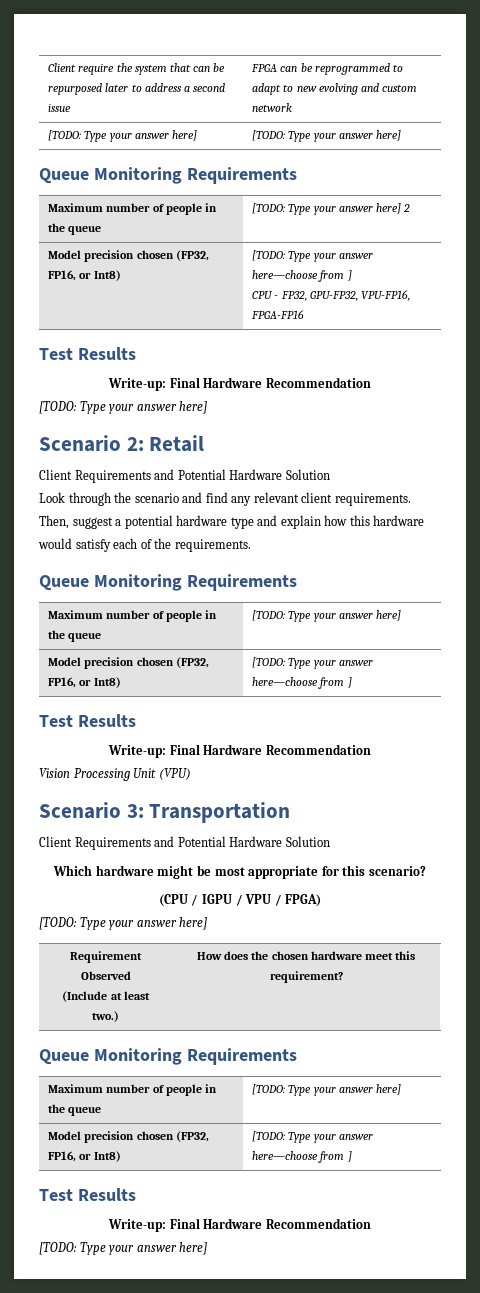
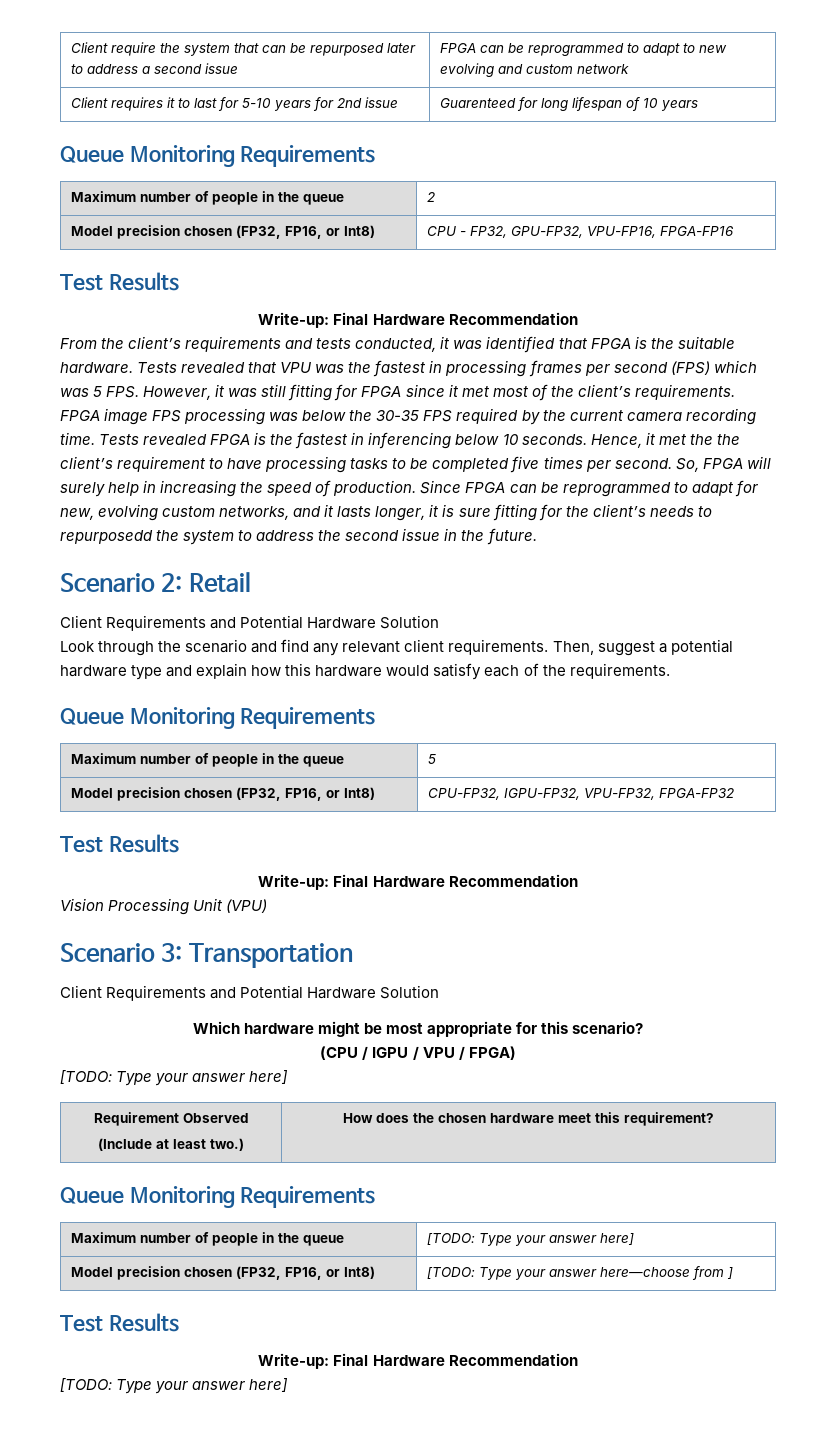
[48,130,197,142] [252,130,401,142] [TODO: Type your answer here] | [TODO: Type your answer here] -> [71,97,399,111] [440,97,699,111] Client requires it to last for 5-10 years for 2nd issue | Guarenteed for long lifespan of 10 years
[252,203,401,215] [TODO: Type your answer here] -> (345, 199) none
[252,250,373,262] [252,270,352,282] [TODO: Type your answer here—choose from ] // -> (376, 231) none
[39,401,208,414] [TODO: Type your answer here] -> [60,336,735,353] [60,360,757,377] [60,384,735,401] [60,408,756,425] [60,432,740,449] [60,456,771,473] [60,480,758,497] [60,504,712,521] [60,528,537,545] From the client’s requirements and tests conducted, it was identified that FPGA is the suitable hardware. Tests revealed that VPU was the fastest in processing frames per second (FPS) which was 5 FPS. However, it was still fitting for FPGA since it met most of the client’s requirements. FPGA image FPS processing was below the 30-35 FPS required by the current camera recording time. Tests revealed FPGA is the fastest in inferencing below 10 seconds. Hence, it met the the client’s requirement to have processing tasks to be completed five times per second. So, FPGA will surely help in increasing the speed of production. Since FPGA can be reprogrammed to adapt for new, evolving custom networks, and it lasts longer, it is sure fitting for the client’s needs to repurposedd the system to address the second issue in the future.
[252,610,401,622] [48,657,209,669] [48,677,121,688] [252,657,373,669] [252,677,352,689] [TODO: Type your answer here] // Model precision chosen (FP32, FP16, or Int8) | [TODO: Type your answer here—choose from ] -> [428,754,437,764] [71,787,376,801] [428,788,735,800] 5 // Model precision chosen (FP32, FP16, or Int8) | CPU-FP32, IGPU-FP32, VPU-FP32, FPGA-FP32

